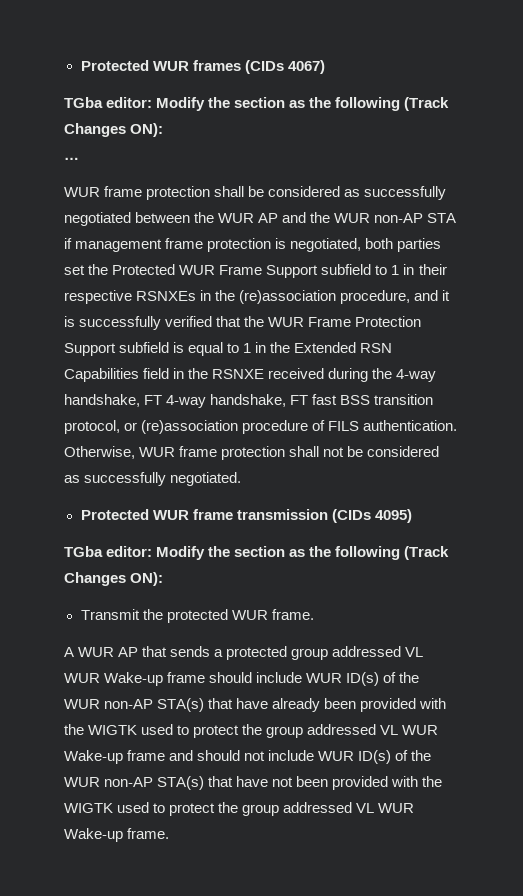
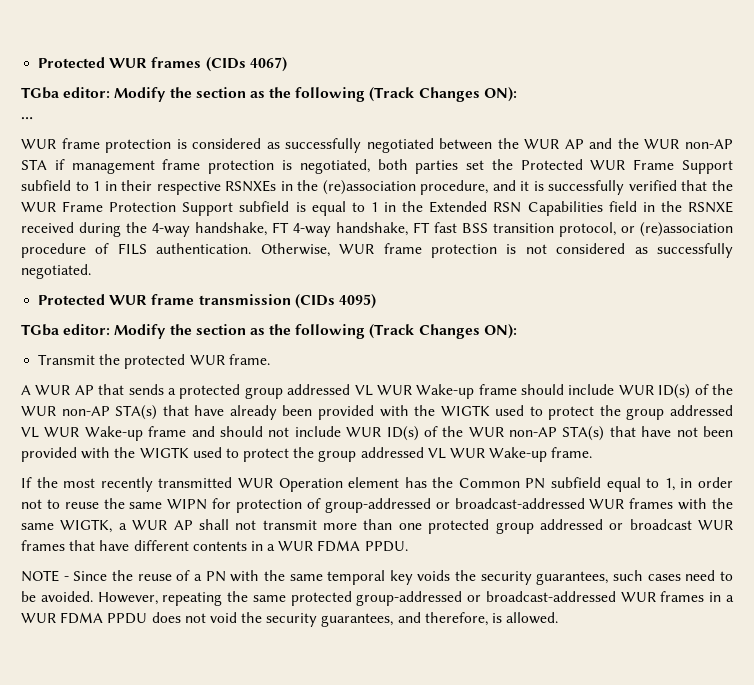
[214,186,265,197] shall be -> [176,139,187,149] is
[289,446,364,457] shall not be -> [506,244,547,254] is not
(170, 833) none -> [21,477,734,492] [21,498,733,513] [21,519,733,534] [21,540,408,552] [21,570,733,585] [21,591,734,606] [21,612,559,627] // If the most recently transmitted WUR Operation element has the Common PN subfield equal to 1, in order not to reuse the same WIPN for protection of group-addressed or broadcast-addressed WUR frames with the same WIGTK, a WUR AP shall not transmit more than one protected group addressed or broadcast WUR frames that have different contents in a WUR FDMA PPDU. // NOTE - Since the reuse of a PN with the same temporal key voids the security guarantees, such cases need to be avoided. However, repeating the same protected group-addressed or broadcast-addressed WUR frames in a WUR FDMA PPDU does not void the security guarantees, and therefore, is allowed.

